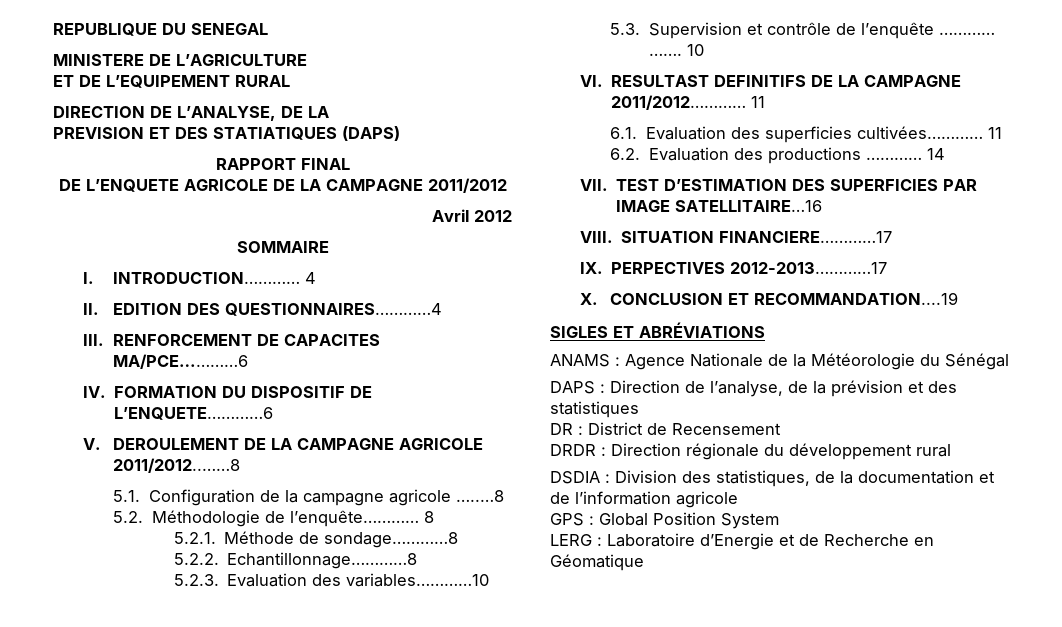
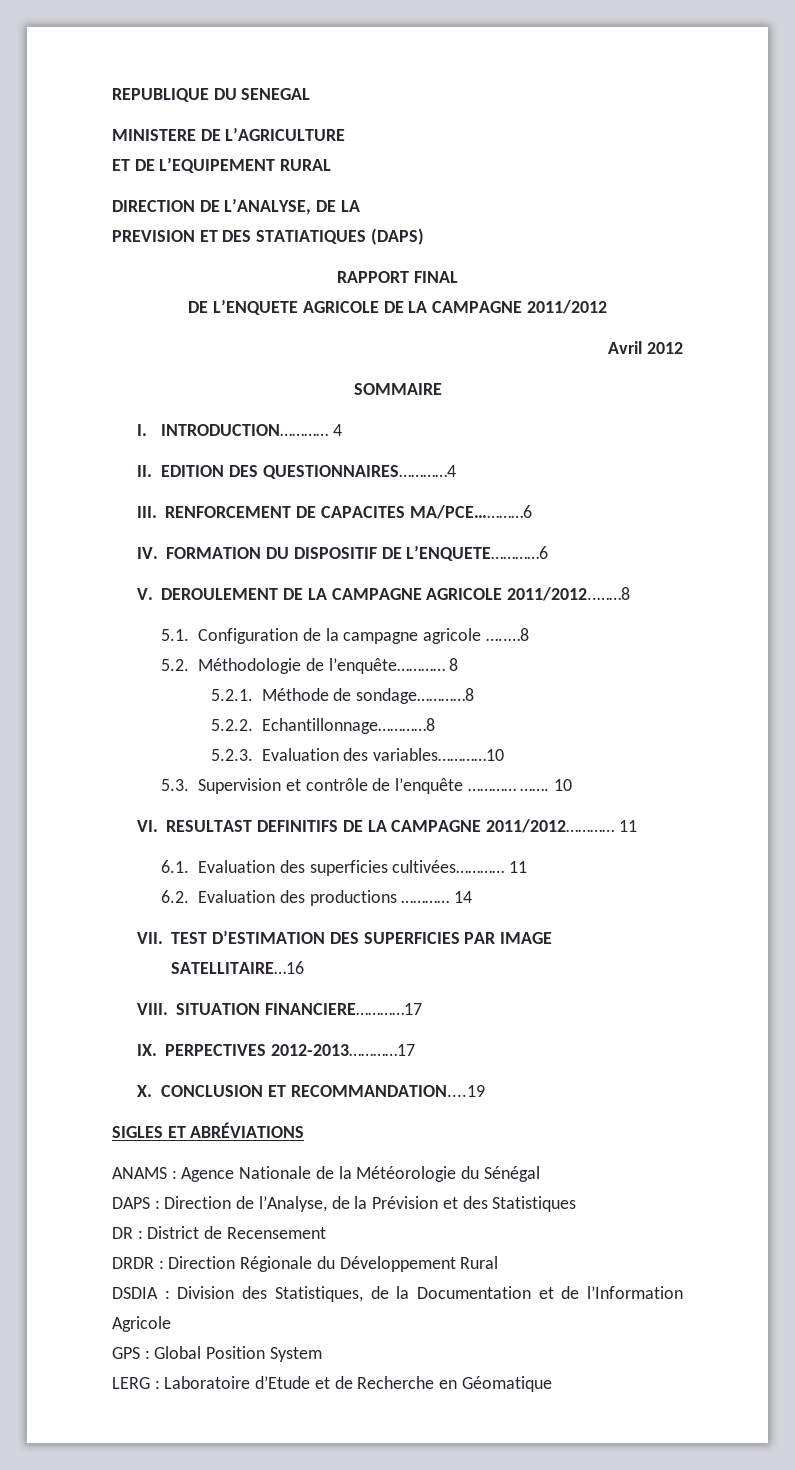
[710,380,903,397] l’analyse, de la prévision -> [258,1196,439,1212] l’Analyse, de la Prévision
[550,401,639,418] statistiques -> [492,1196,577,1212] Statistiques
[686,443,951,460] régionale du développement rural -> [240,1256,499,1272] Régionale du Développement Rural
[716,470,995,487] [550,491,738,508] statistiques, de la documentation et de l’information agricole -> [274,1286,683,1302] [112,1316,171,1332] Statistiques, de la Documentation et de l’Information Agricole
[700,533,774,550] d’Energie -> [255,1376,311,1389] d’Etude

